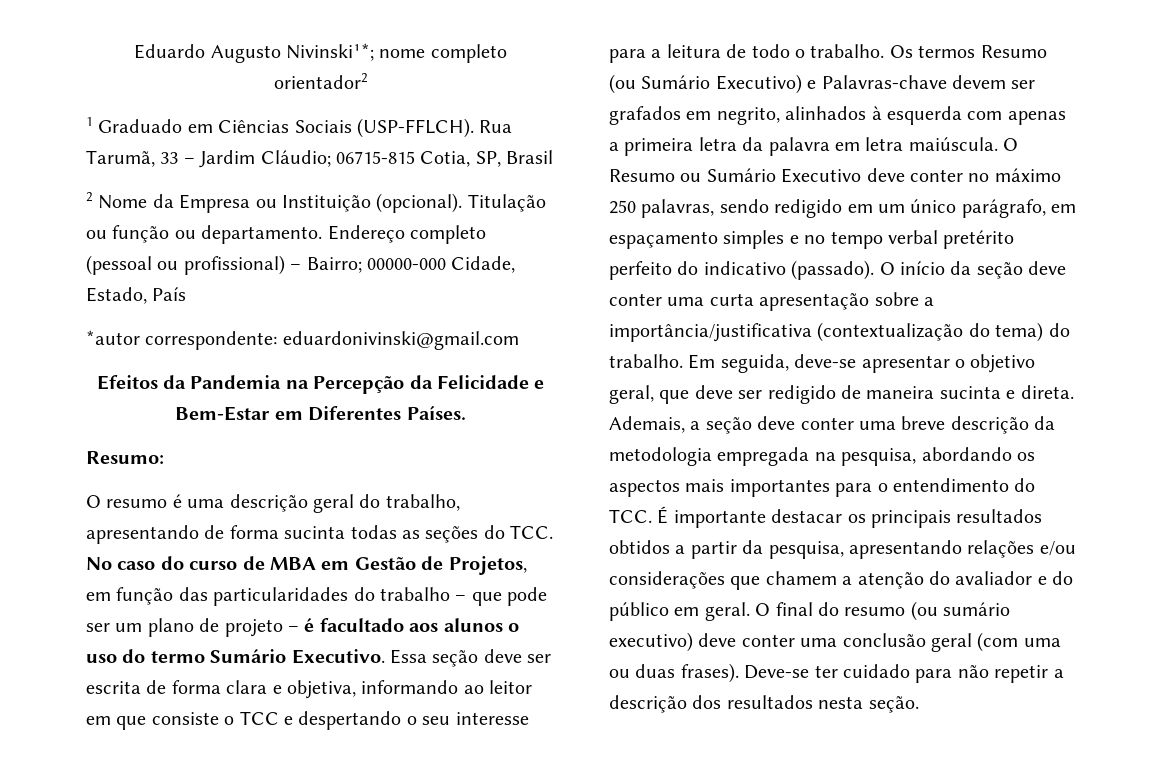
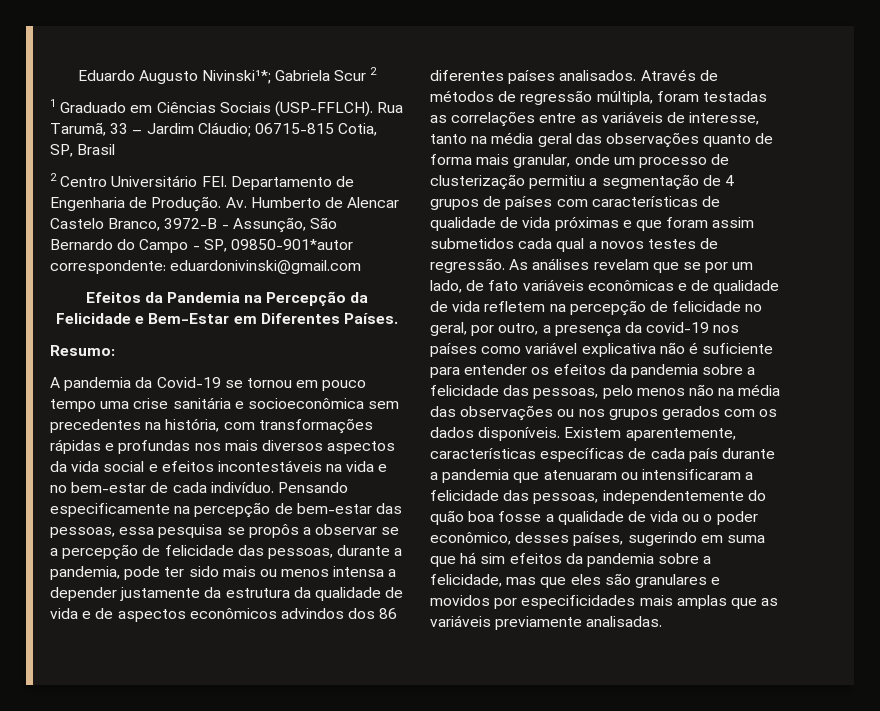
[379,44,507,63] [273,73,368,89] nome completo orientador2 -> [275,67,378,81] Gabriela Scur 2
[98,193,546,213] [86,225,486,244] [86,255,516,275] [86,287,187,304] [86,330,140,345] Nome da Empresa ou Instituição (opcional). Titulação ou função ou departamento. Endereço completo (pessoal ou profissional) – Bairro; 00000-000 Cidade, Estado, País // *autor -> [60,175,354,190] [50,196,400,212] [50,217,337,233] [50,239,353,253] Centro Universitário FEI. Departamento de Engenharia de Produção. Av. Humberto de Alencar Castelo Branco, 3972-B - Assunção, São Bernardo do Campo - SP, 09850-901*autor
[86,494,460,513] [86,525,554,544] [86,556,527,575] [86,587,548,606] [86,618,519,637] [86,649,552,667] [86,680,533,699] [86,711,529,730] [609,44,1047,63] [609,74,1036,94] [609,106,1066,125] [609,137,1019,156] [609,168,1061,183] [609,199,1077,218] [609,230,1015,249] [609,260,1067,280] [609,292,934,311] [609,322,1070,342] [609,354,1036,373] [609,385,1074,404] [609,416,1056,434] [609,447,1035,466] [609,478,1036,497] [609,506,1043,528] [609,540,1076,559] [609,571,1074,590] [609,601,1011,621] [609,632,1061,652] [609,663,1064,683] [609,695,919,713] O resumo é uma descrição geral do trabalho, apresentando de forma sucinta todas as seções do TCC. No caso do curso de MBA em Gestão de Projetos, em função das particularidades do trabalho – que pode ser um plano de projeto – é facultado aos alunos o uso do termo Sumário Executivo. Essa seção deve ser escrita de forma clara e objetiva, informando ao leitor em que consiste o TCC e despertando o seu interesse para a leitura de todo o trabalho. Os termos Resumo (ou Sumário Executivo) e Palavras-chave devem ser grafados em negrito, alinhados à esquerda com apenas a primeira letra da palavra em letra maiúscula. O Resumo ou Sumário Executivo deve conter no máximo 250 palavras, sendo redigido em um único parágrafo, em espaçamento simples e no tempo verbal pretérito perfeito do indicativo (passado). O início da seção deve conter uma curta apresentação sobre a importância/justificativa (contextualização do tema) do trabalho. Em seguida, deve-se apresentar o objetivo geral, que deve ser redigido de maneira sucinta e direta. Ademais, a seção deve conter uma breve descrição da metodologia empregada na pesquisa, abordando os aspectos mais importantes para o entendimento do TCC. É importante destacar os principais resultados obtidos a partir da pesquisa, apresentando relações e/ou considerações que chamem a atenção do avaliador e do público em geral. O final do resumo (ou sumário executivo) deve conter uma conclusão geral (com uma ou duas frases). Deve-se ter cuidado para não repetir a descrição dos resultados nesta seção. -> [50,377,367,391] [50,397,400,412] [50,418,373,434] [50,439,396,454] [50,460,388,472] [50,482,348,493] [50,502,402,518] [50,524,400,538] [50,544,403,560] [50,566,397,580] [50,587,404,601] [50,608,398,622] [430,69,718,84] [430,90,767,105] [430,111,760,127] [430,132,774,148] [430,154,730,168] [430,174,734,190] [430,196,720,210] [430,216,755,231] [430,238,719,252] [430,258,754,273] [430,279,780,294] [430,300,763,316] [430,322,740,337] [430,342,774,357] [430,364,756,378] [430,384,781,399] [430,405,778,421] [430,427,736,441] [430,448,775,462] [430,469,754,483] [430,490,766,504] [430,510,758,525] [430,532,765,546] [430,552,712,567] [430,573,721,588] [430,595,779,609] [430,615,663,630] A pandemia da Covid-19 se tornou em pouco tempo uma crise sanitária e socioeconômica sem precedentes na história, com transformações rápidas e profundas nos mais diversos aspectos da vida social e efeitos incontestáveis na vida e no bem-estar de cada indivíduo. Pensando especificamente na percepção de bem-estar das pessoas, essa pesquisa se propôs a observar se a percepção de felicidade das pessoas, durante a pandemia, pode ter sido mais ou menos intensa a depender justamente da estrutura da qualidade de vida e de aspectos econômicos advindos dos 86 diferentes países analisados. Através de métodos de regressão múltipla, foram testadas as correlações entre as variáveis de interesse, tanto na média geral das observações quanto de forma mais granular, onde um processo de clusterização permitiu a segmentação de 4 grupos de países com características de qualidade de vida próximas e que foram assim submetidos cada qual a novos testes de regressão. As análises revelam que se por um lado, de fato variáveis econômicas e de qualidade de vida refletem na percepção de felicidade no geral, por outro, a presença da covid-19 nos países como variável explicativa não é suficiente para entender os efeitos da pandemia sobre a felicidade das pessoas, pelo menos não na média das observações ou nos grupos gerados com os dados disponíveis. Existem aparentemente, características específicas de cada país durante a pandemia que atenuaram ou intensificaram a felicidade das pessoas, independentemente do quão boa fosse a qualidade de vida ou o poder econômico, desses países, sugerindo em suma que há sim efeitos da pandemia sobre a felicidade, mas que eles são granulares e movidos por especificidades mais amplas que as variáveis previamente analisadas.

